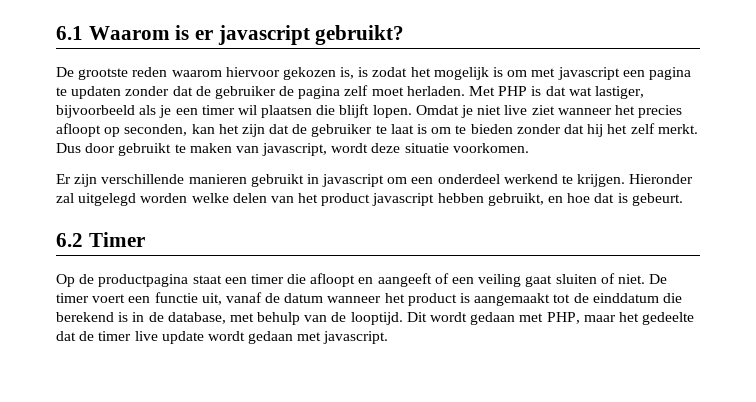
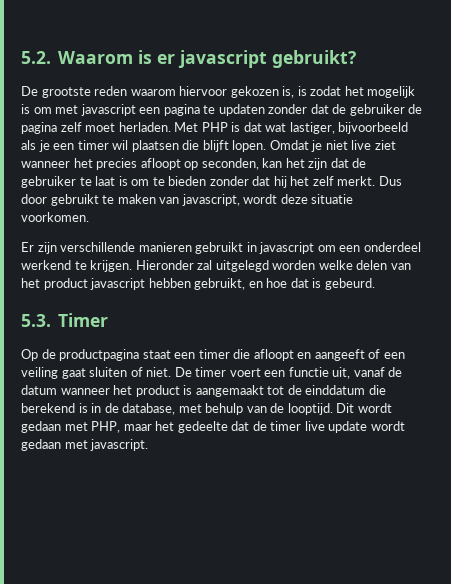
[56,26,83,40] 6.1 -> [21,51,51,64] 5.2.
[631,193,683,206] [56,233,83,247] gebeurt. // 6.2 -> [324,278,375,290] [21,314,51,327] gebeurd. // 5.3.

